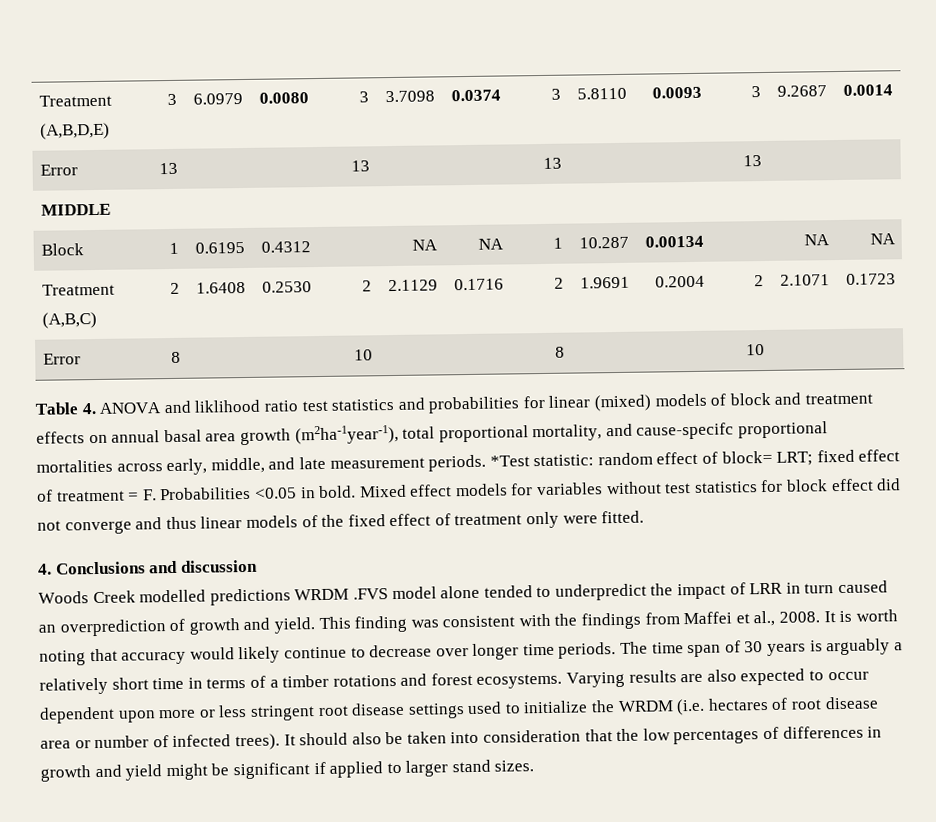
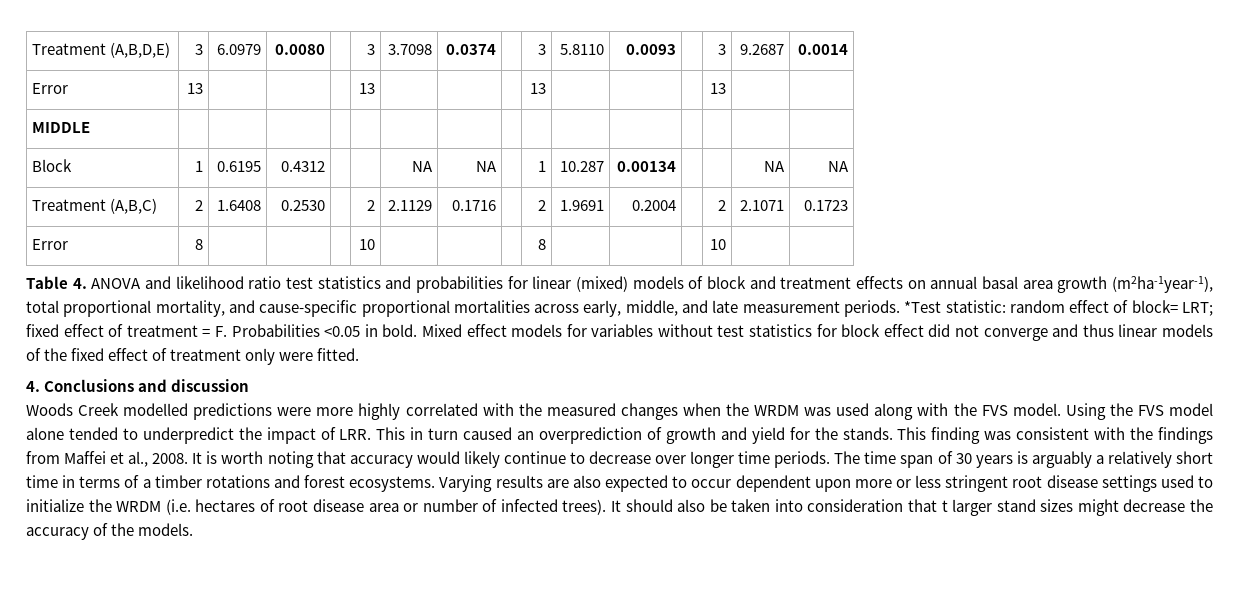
[194,399,261,413] liklihood -> [175,276,244,289] likelihood
[636,422,735,440] cause-specifc -> [259,300,358,317] cause-specific
[294,588,388,601] WRDM .FVS -> [277,403,1164,420] were more highly correlated with the measured changes when the WRDM was used along with the FVS model. Using the FVS
[749,582,784,595] LRR -> [339,427,406,440] LRR. This
[273,617,315,634] yield. -> [751,427,893,444] yield for the stands.
[616,725,883,745] [40,759,535,782] the low percentages of differences in growth and yield might be significant if applied to larger stand sizes. -> [941,499,1214,516] [26,523,194,540] t larger stand sizes might decrease the accuracy of the models.

